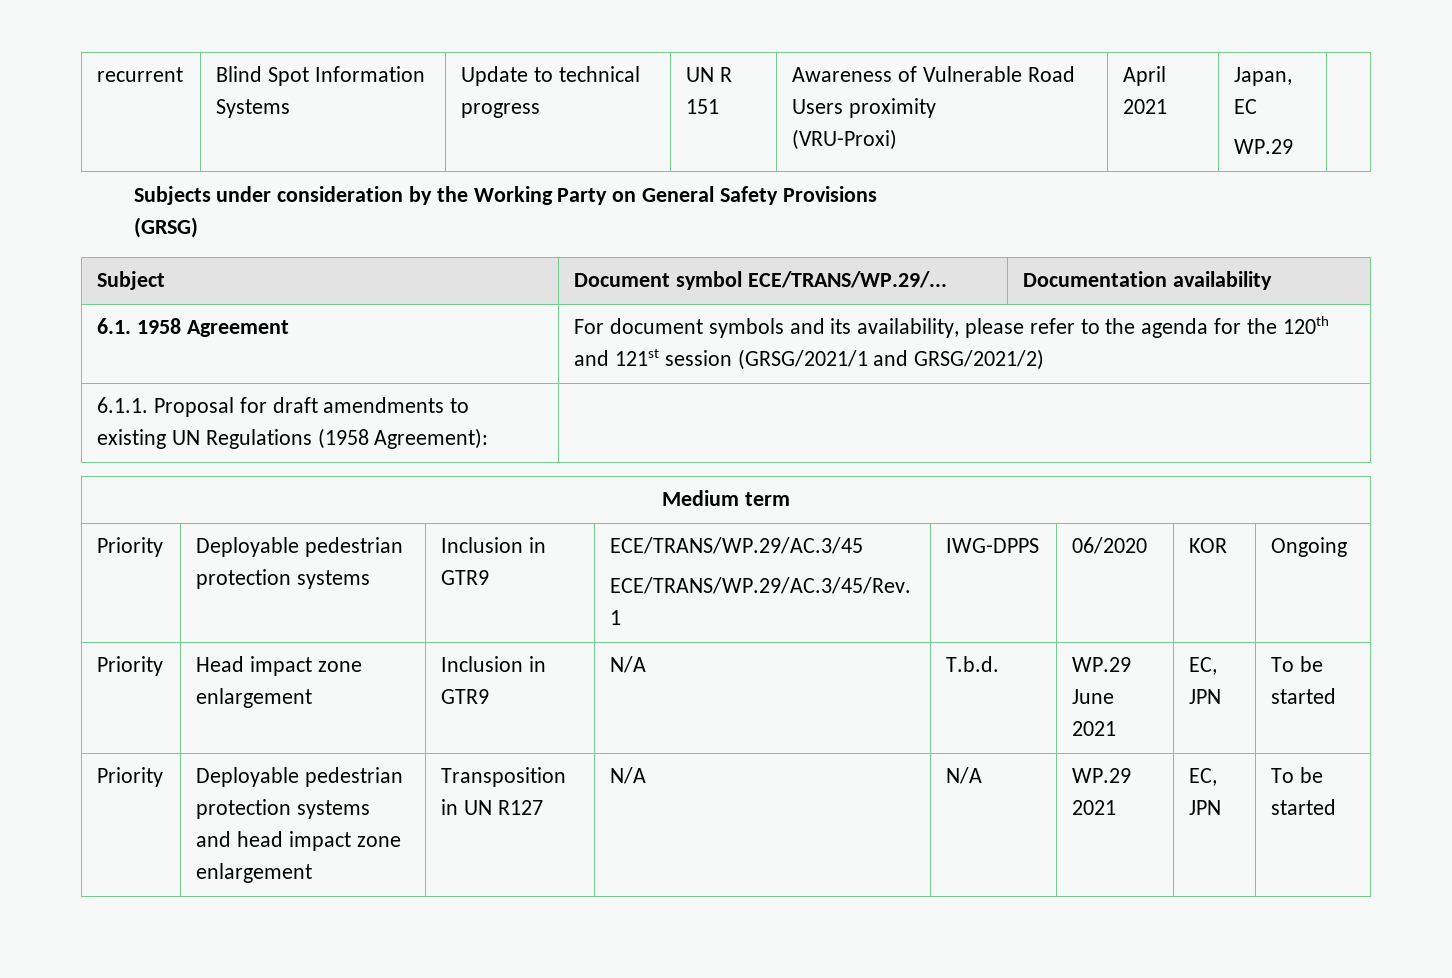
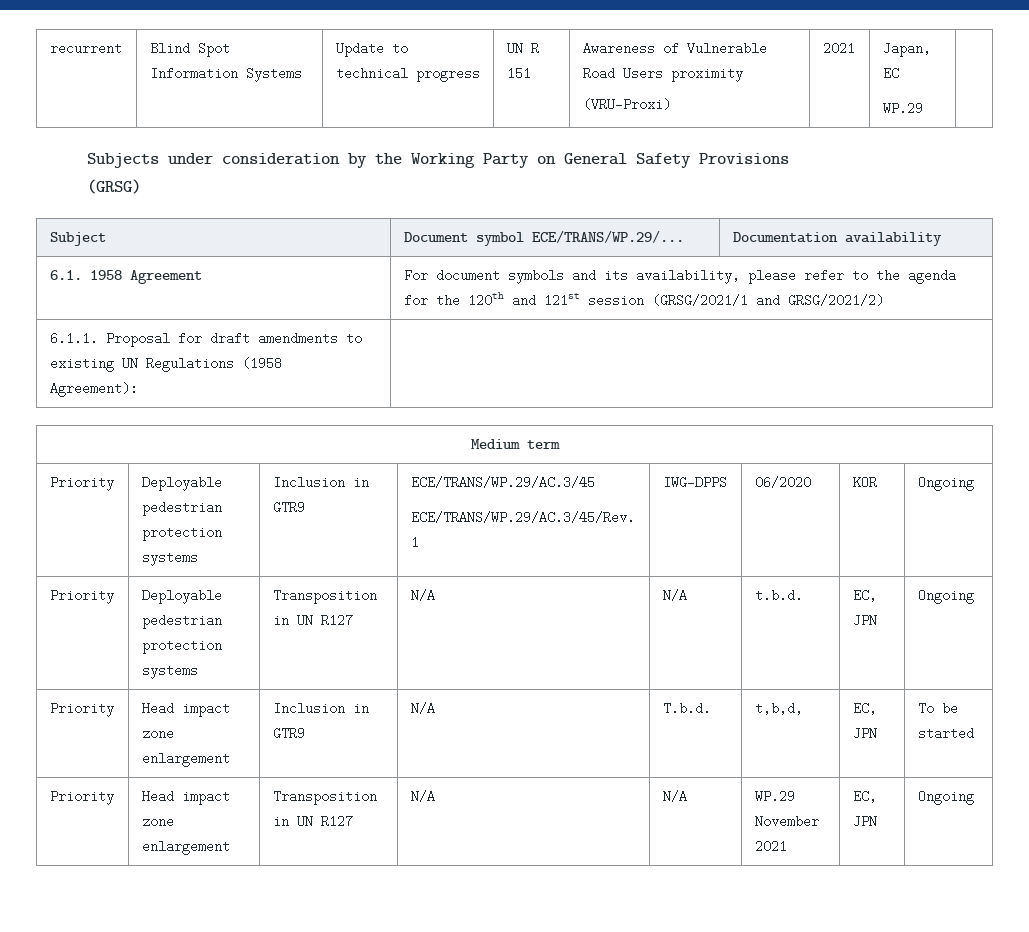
[1123,66,1167,86] April -> (671, 104) none
(1348, 547) none -> [49,589,114,604] [141,589,222,604] [141,614,222,629] [141,639,222,654] [141,664,198,679] [272,589,377,604] [272,614,353,627] [410,589,435,602] [662,589,687,602] [754,589,803,602] [852,589,877,602] [852,614,877,627] [917,589,974,604] // Priority | Deployable pedestrian protection systems | Transposition in UN R127 | N/A | N/A | t.b.d. | EC, JPN | Ongoing
[1072,657,1132,672] [1072,689,1115,704] [1072,721,1117,736] WP.29 June 2021 -> [754,702,803,715] t,b,d,
[196,767,403,787] [196,799,370,819] [196,831,283,847] Deployable pedestrian protection systems and head -> [141,790,174,803] Head
[1072,800,1117,815] [1189,768,1218,786] [1189,800,1222,815] [1271,767,1323,783] [1271,799,1337,815] 2021 | EC, JPN | To be started -> [754,815,819,828] [754,840,787,853] [852,790,877,803] [852,815,877,828] [917,790,974,805] November 2021 | EC, JPN | Ongoing

